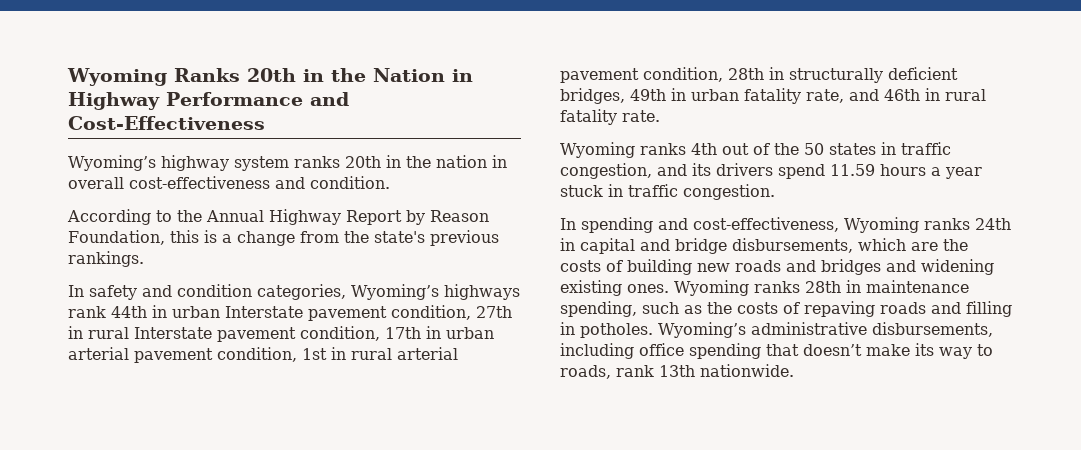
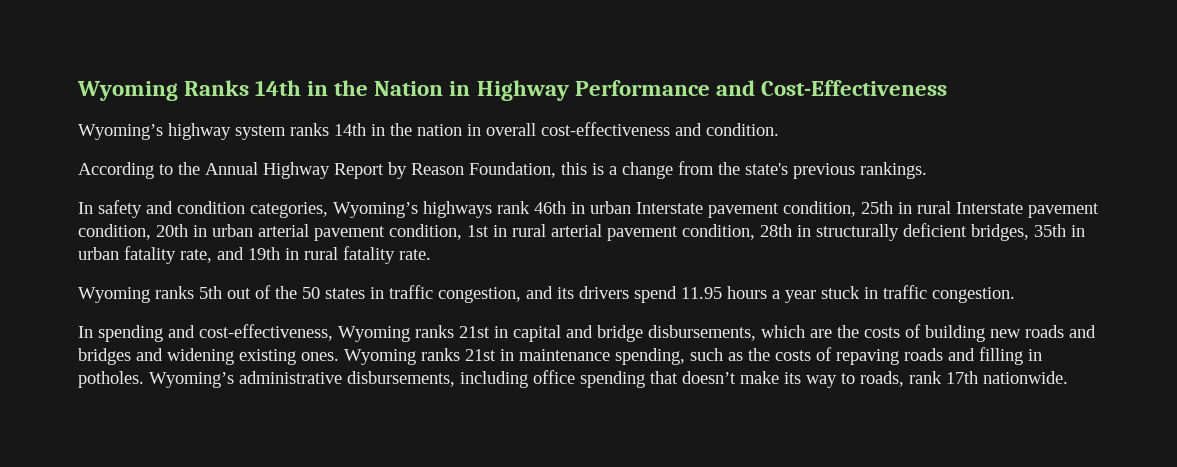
[247,68,296,82] 20th -> [255,80,302,96] 14th
[345,156,381,168] 20th -> [334,123,366,136] 14th
[111,306,147,318] 44th -> [534,201,566,214] 46th
[476,306,512,318] 27th -> [861,201,893,214] 25th
[385,327,421,339] 17th -> [156,224,188,237] 20th
[630,89,666,101] 49th -> [1034,224,1066,237] 35th
[884,89,920,101] 46th -> [248,247,280,260] 19th
[691,143,717,155] 4th -> [199,286,222,299] 5th
[830,164,875,176] 11.59 -> [681,287,722,299] 11.95
[975,218,1011,230] 24th -> [459,326,490,338] 21st
[805,281,841,293] 28th -> [465,349,496,361] 21st
[659,365,695,377] 13th -> [946,371,978,384] 17th

